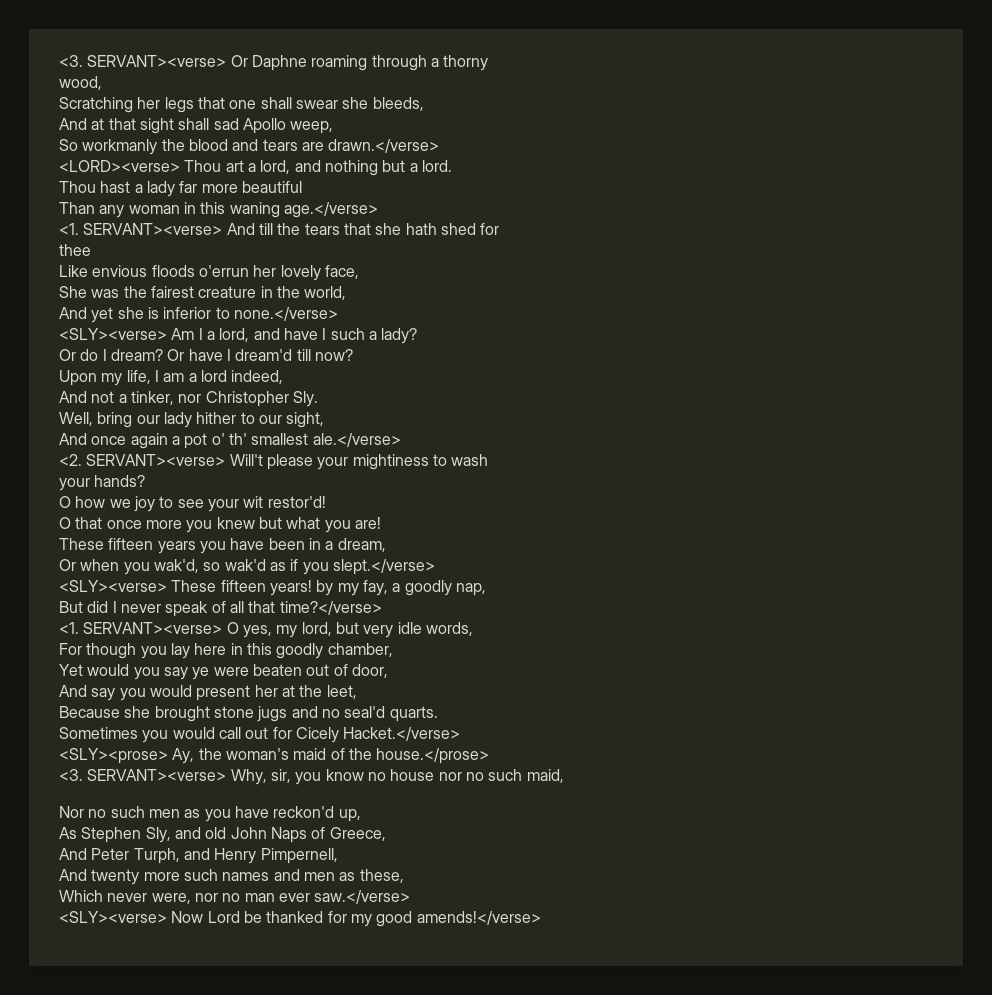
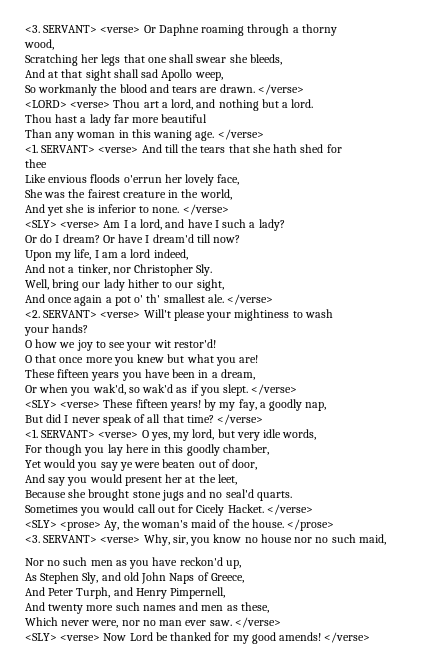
[59,55,227,67] <3. SERVANT><verse> -> [25,25,141,33] <3. SERVANT> <verse>
[328,139,440,153] [59,160,180,172] drawn.</verse> // <LORD><verse> -> [219,84,304,95] [25,100,111,108] drawn. </verse> // <LORD> <verse>
[283,202,378,218] [59,223,223,235] age.</verse> // <1. SERVANT><verse> -> [195,129,264,141] [25,144,139,153] age. </verse> // <1. SERVANT> <verse>
[233,307,338,321] [59,328,167,340] none.</verse> // <SLY><verse> -> [152,204,229,215] [25,220,101,228] none. </verse> // <SLY> <verse>
[312,433,401,447] ale.</verse> -> [207,294,274,305] ale. </verse>
[86,454,226,466] SERVANT><verse> -> [43,310,141,318] SERVANT> <verse>
[332,559,435,575] [59,580,167,592] slept.</verse> // <SLY><verse> -> [223,384,298,396] [25,400,101,408] slept. </verse> // <SLY> <verse>
[279,601,382,615] [59,622,223,634] time?</verse> // <1. SERVANT><verse> -> [186,414,264,425] [25,429,139,438] time? </verse> // <1. SERVANT> <verse>
[343,727,461,741] [59,748,168,764] Hacket.</verse> // <SLY><prose> -> [227,504,313,515] [25,520,102,531] Hacket. </verse> // <SLY> <prose>
[376,748,490,764] [59,769,227,781] house.</prose> // <3. SERVANT><verse> -> [251,519,335,531] [25,535,141,543] house. </prose> // <3. SERVANT> <verse>
[314,890,411,904] [59,911,167,923] saw.</verse> // <SLY><verse> -> [209,617,281,628] [25,633,101,641] saw. </verse> // <SLY> <verse>
[416,911,541,925] amends!</verse> -> [279,632,371,643] amends! </verse>

